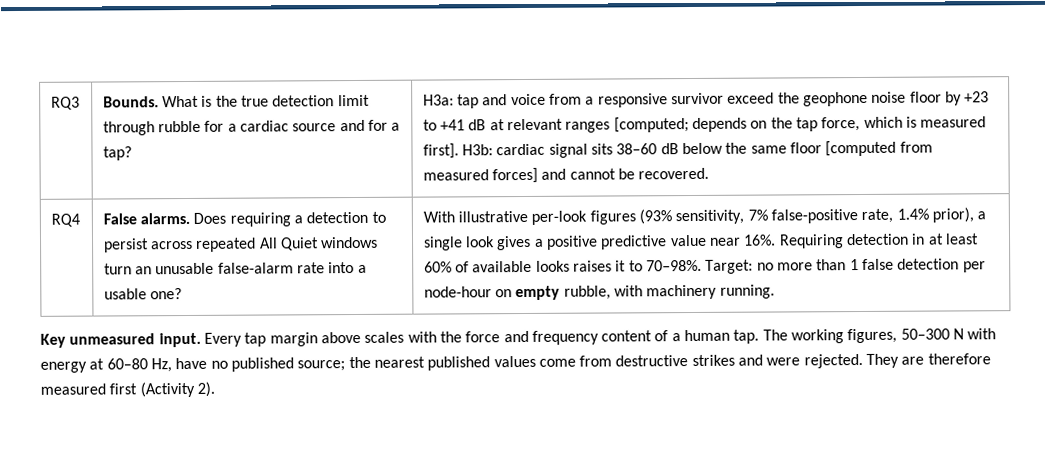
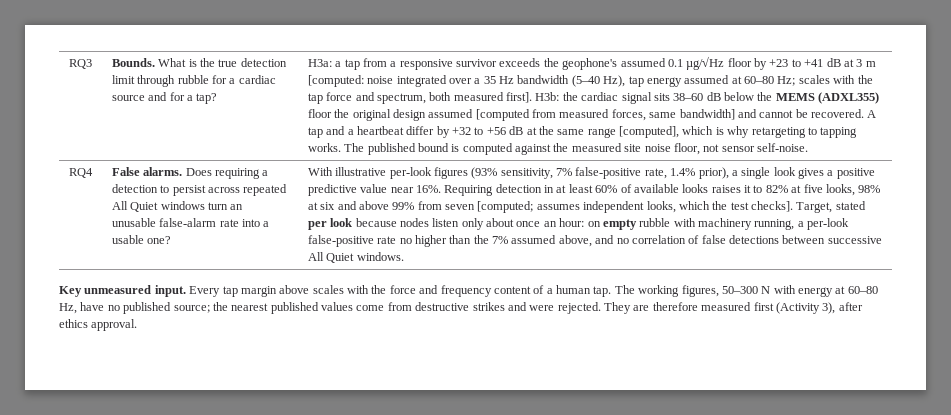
[457,93,546,109] tap and voice -> [335,59,360,70] a tap
[727,91,907,107] exceed the geophone noise -> [499,56,725,70] exceeds the geophone's assumed 0.1 µg/√Hz
[507,116,917,133] relevant ranges [computed; depends on the tap force, which is -> [856,59,876,67] [307,75,873,87] [307,92,452,104] 3 m [computed: noise integrated over a 35 Hz bandwidth (5–40 Hz), tap energy assumed at 60–80 Hz; scales with the tap force and spectrum, both
(494, 150) none -> [562,92,578,101] the
[750,140,933,157] [422,167,710,184] same floor [computed from measured forces] and cannot be recovered. -> [775,92,880,104] [307,109,877,121] [307,126,858,138] [307,143,809,155] MEMS (ADXL355) floor the original design assumed [computed from measured forces, same bandwidth] and cannot be recovered. A tap and a heartbeat differ by +32 to +56 dB at the same range [computed], which is why retargeting to tapping works. The published bound is computed against the measured site noise floor, not sensor self-noise.
[646,258,986,274] [423,286,492,298] 70–98%. Target: no more than 1 false detection per node-hour -> [765,184,881,196] [307,201,866,213] [307,218,585,230] 82% at five looks, 98% at six and above 99% from seven [computed; assumes independent looks, which the test checks]. Target, stated per look because nodes listen only about once an hour:
[563,285,611,300] rubble, -> [639,218,671,227] rubble
[719,284,775,299] running. -> [754,218,850,230] [307,235,882,247] [307,252,404,263] running, a per-look false-positive rate no higher than the 7% assumed above, and no correlation of false detections between successive All Quiet windows.
[196,381,215,397] 2). -> [822,302,863,314] [59,319,138,331] 3), after ethics approval.

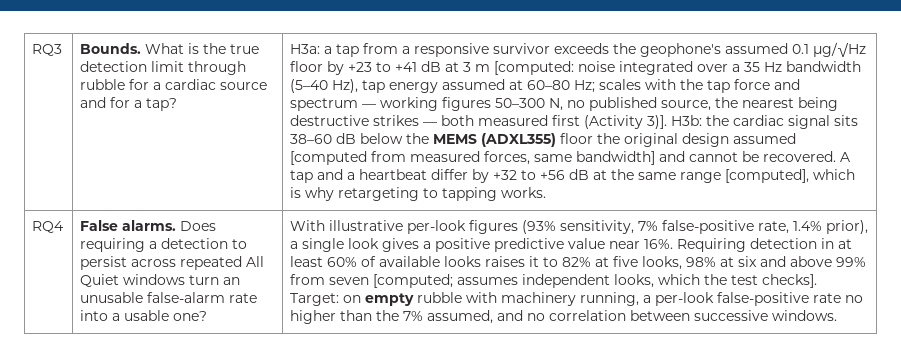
[376,92,533,104] spectrum, both measured first]. -> [290,97,839,111] [290,115,668,129] spectrum — working figures 50–300 N, no published source, the nearest being destructive strikes — both measured first (Activity 3)].
[344,143,809,155] The published bound is computed against the measured site noise floor, not sensor self-noise. -> (547, 192) none
[796,201,866,213] [307,218,585,230] Target, stated per look because nodes listen only about once an hour: -> [290,293,340,306] Target:
[511,235,592,247] assumed above, -> [427,310,494,324] assumed,
[688,235,882,244] [307,252,404,263] [59,285,878,297] [59,302,863,314] [59,319,138,331] of false detections between successive All Quiet windows. // Key unmeasured input. Every tap margin above scales with the force and frequency content of a human tap. The working figures, 50–300 N with energy at 60–80 Hz, have no published source; the nearest published values come from destructive strikes and were rejected. They are therefore measured first (Activity 3), after ethics approval. -> [630,310,838,321] between successive windows.

